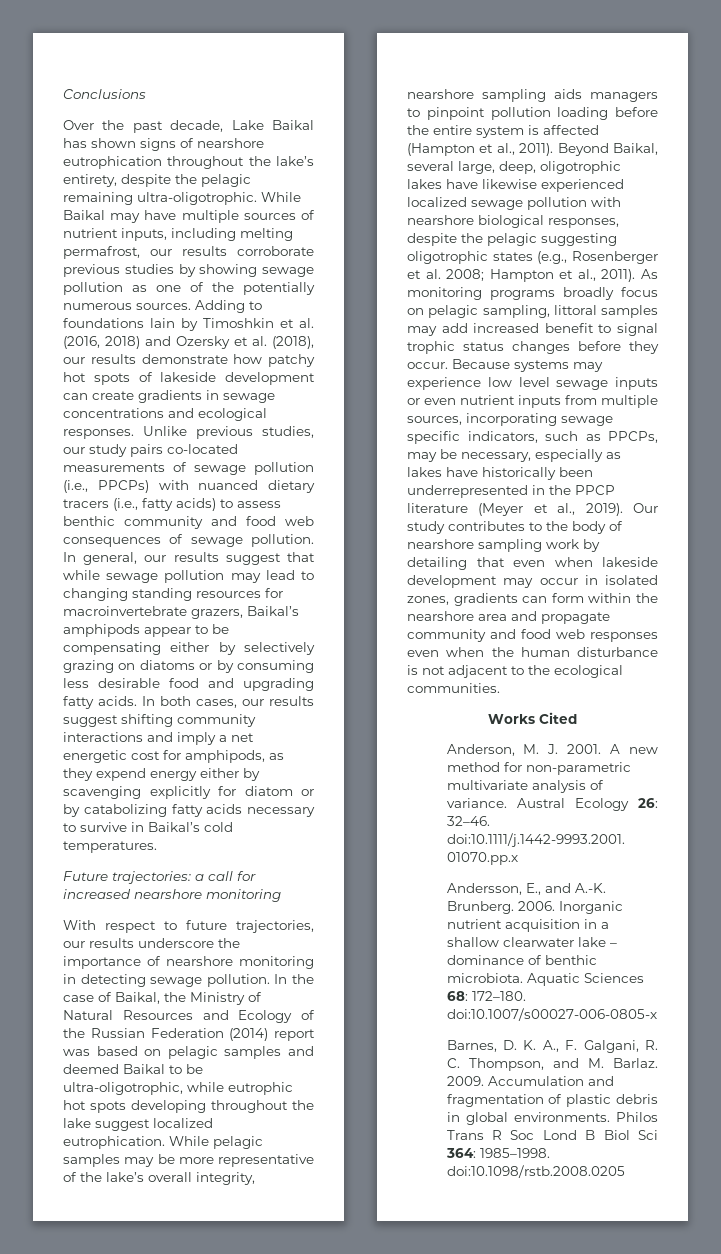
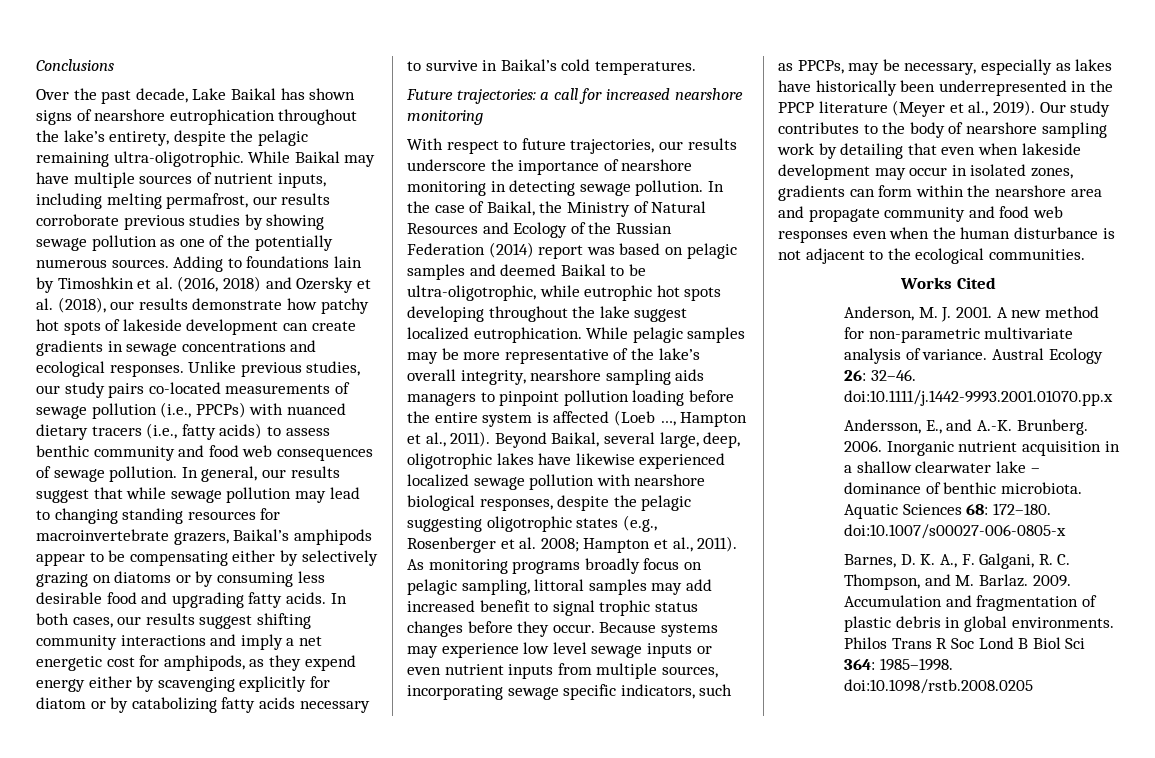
[407,143,475,156] (Hampton -> [613,410,748,427] (Loeb …, Hampton

